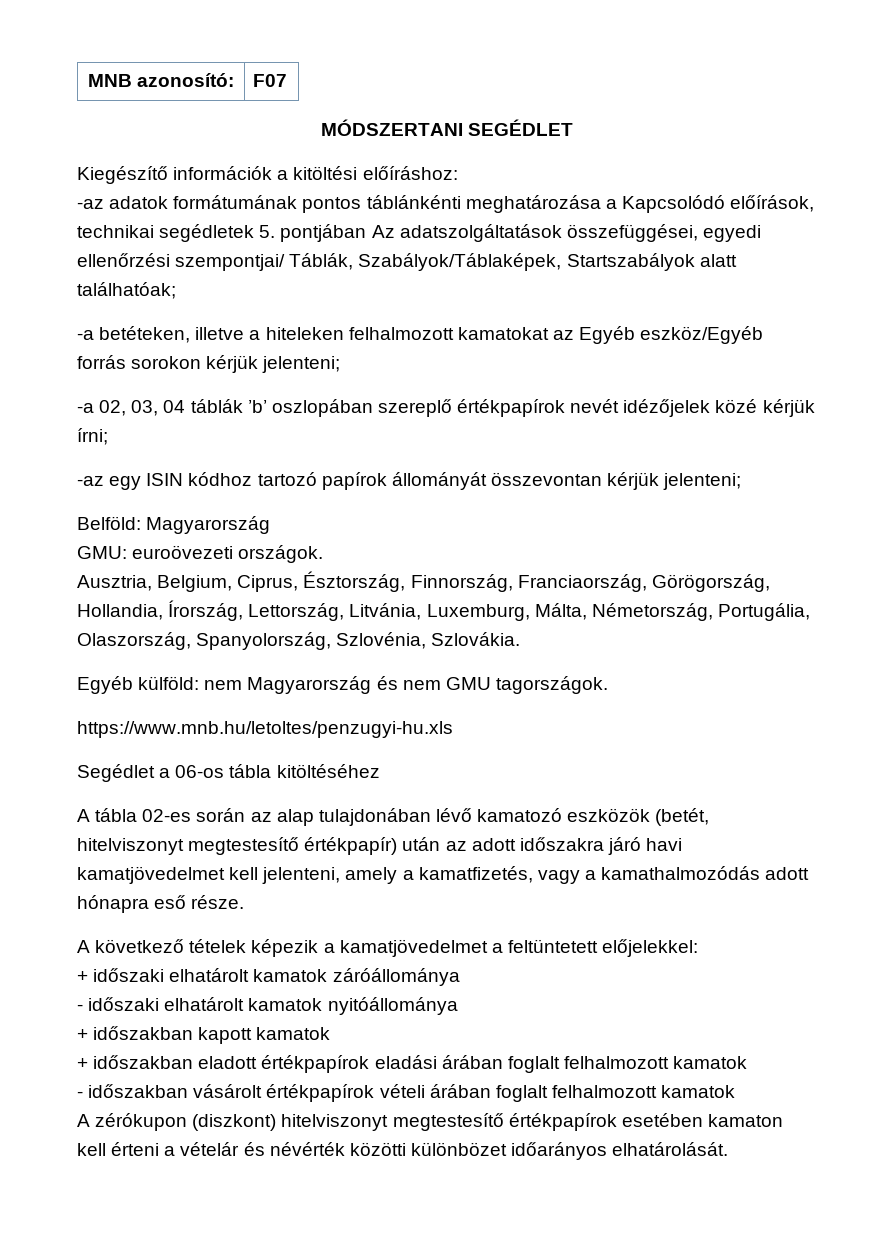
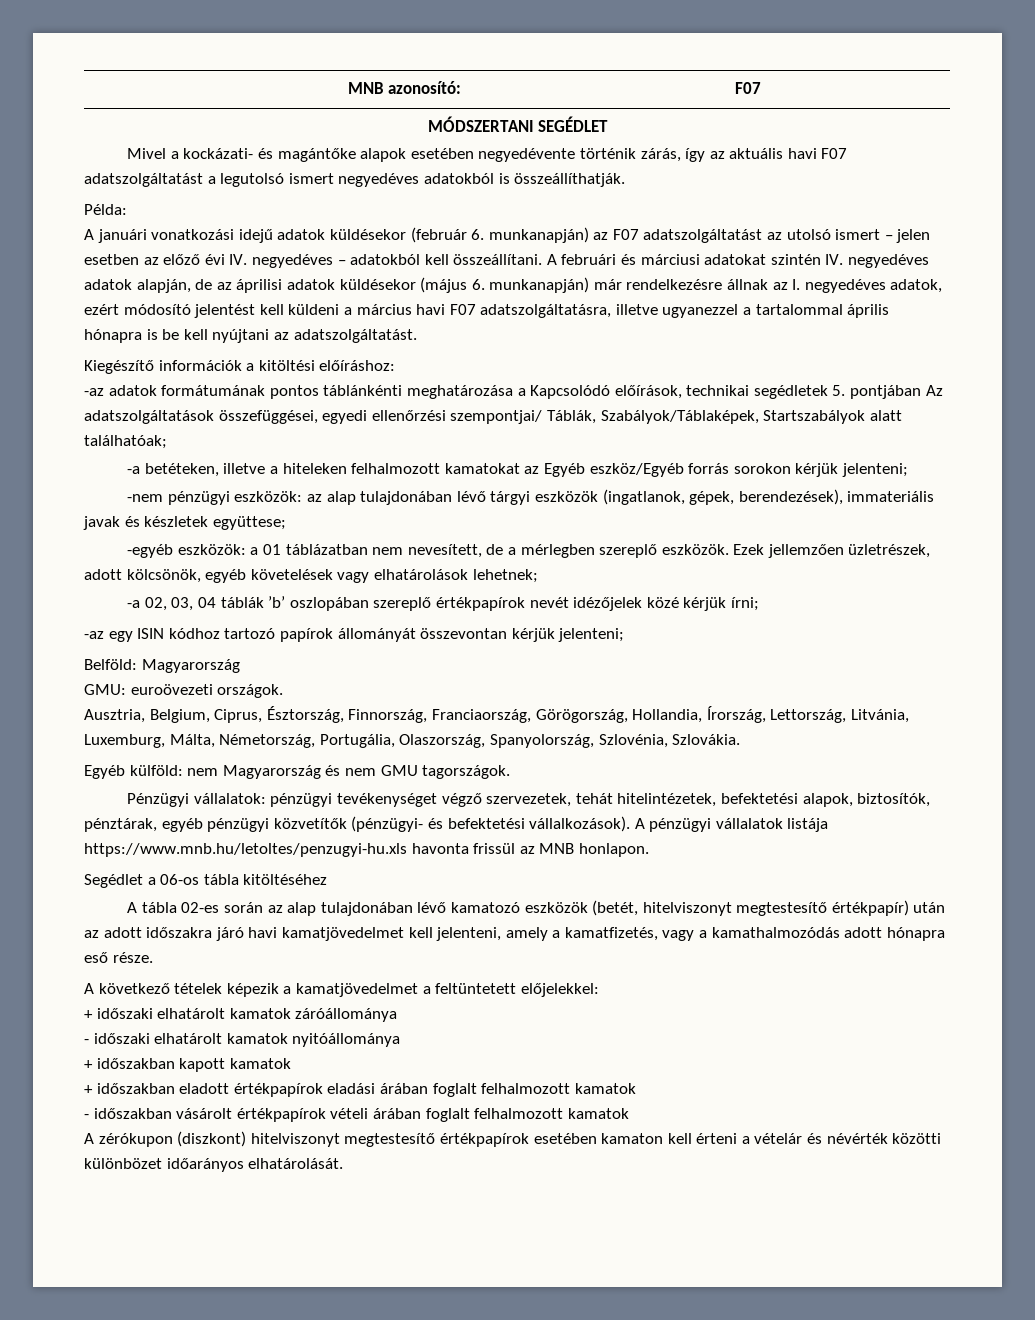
(574, 127) none -> [127,148,848,162] [84,173,626,187] [84,204,127,215] [84,227,931,243] [84,254,930,268] [84,277,943,293] [84,304,890,318] [84,329,417,343] // Mivel a kockázati- és magántőke alapok esetében negyedévente történik zárás, így az aktuális havi F07 adatszolgáltatást a legutolsó ismert negyedéves adatokból is összeállíthatják. // Példa: // A januári vonatkozási idejű adatok küldésekor (február 6. munkanapján) az F07 adatszolgáltatást az utolsó ismert – jelen esetben az előző évi IV. negyedéves – adatokból kell összeállítani. A februári és márciusi adatokat szintén IV. negyedéves adatok alapján, de az áprilisi adatok küldésekor (május 6. munkanapján) már rendelkezésre állnak az I. negyedéves adatok, ezért módosító jelentést kell küldeni a március havi F07 adatszolgáltatásra, illetve ugyanezzel a tartalommal április hónapra is be kell nyújtani az adatszolgáltatást.
(341, 364) none -> [127,489,935,505] [83,516,286,530] [127,544,931,558] [84,569,538,583] // -nem pénzügyi eszközök: az alap tulajdonában lévő tárgyi eszközök (ingatlanok, gépek, berendezések), immateriális javak és készletek együttese; // -egyéb eszközök: a 01 táblázatban nem nevesített, de a mérlegben szereplő eszközök. Ezek jellemzően üzletrészek, adott kölcsönök, egyéb követelések vagy elhatárolások lehetnek;
[77,721,453,738] https://www.mnb.hu/letoltes/penzugyi-hu.xls -> [127,793,931,807] [84,816,829,832] [84,843,649,857] Pénzügyi vállalatok: pénzügyi tevékenységet végző szervezetek, tehát hitelintézetek, befektetési alapok, biztosítók, pénztárak, egyéb pénzügyi közvetítők (pénzügyi- és befektetési vállalkozások). A pénzügyi vállalatok listája https://www.mnb.hu/letoltes/penzugyi-hu.xls havonta frissül az MNB honlapon.

